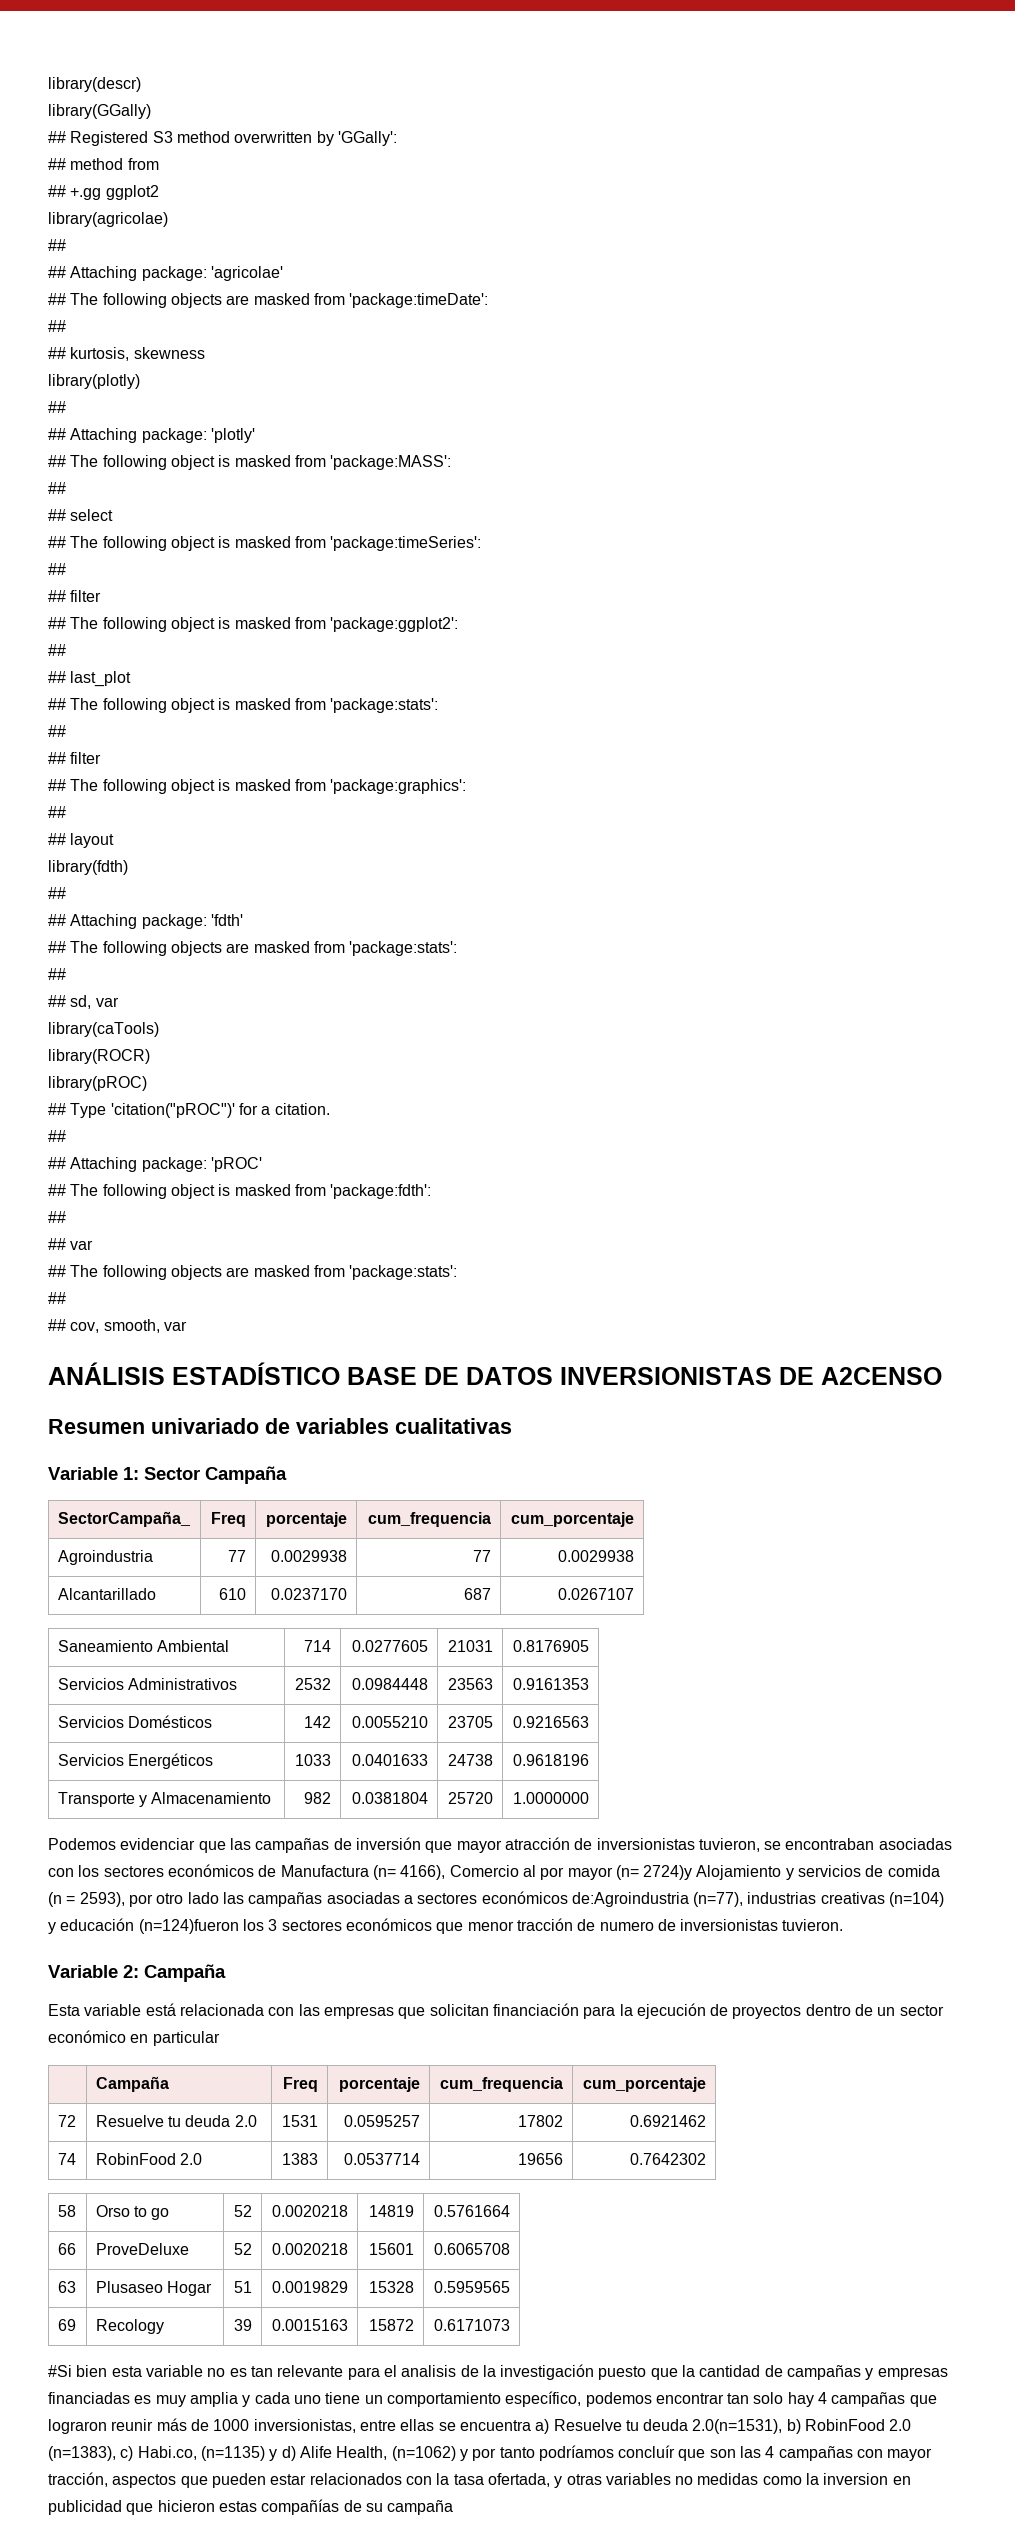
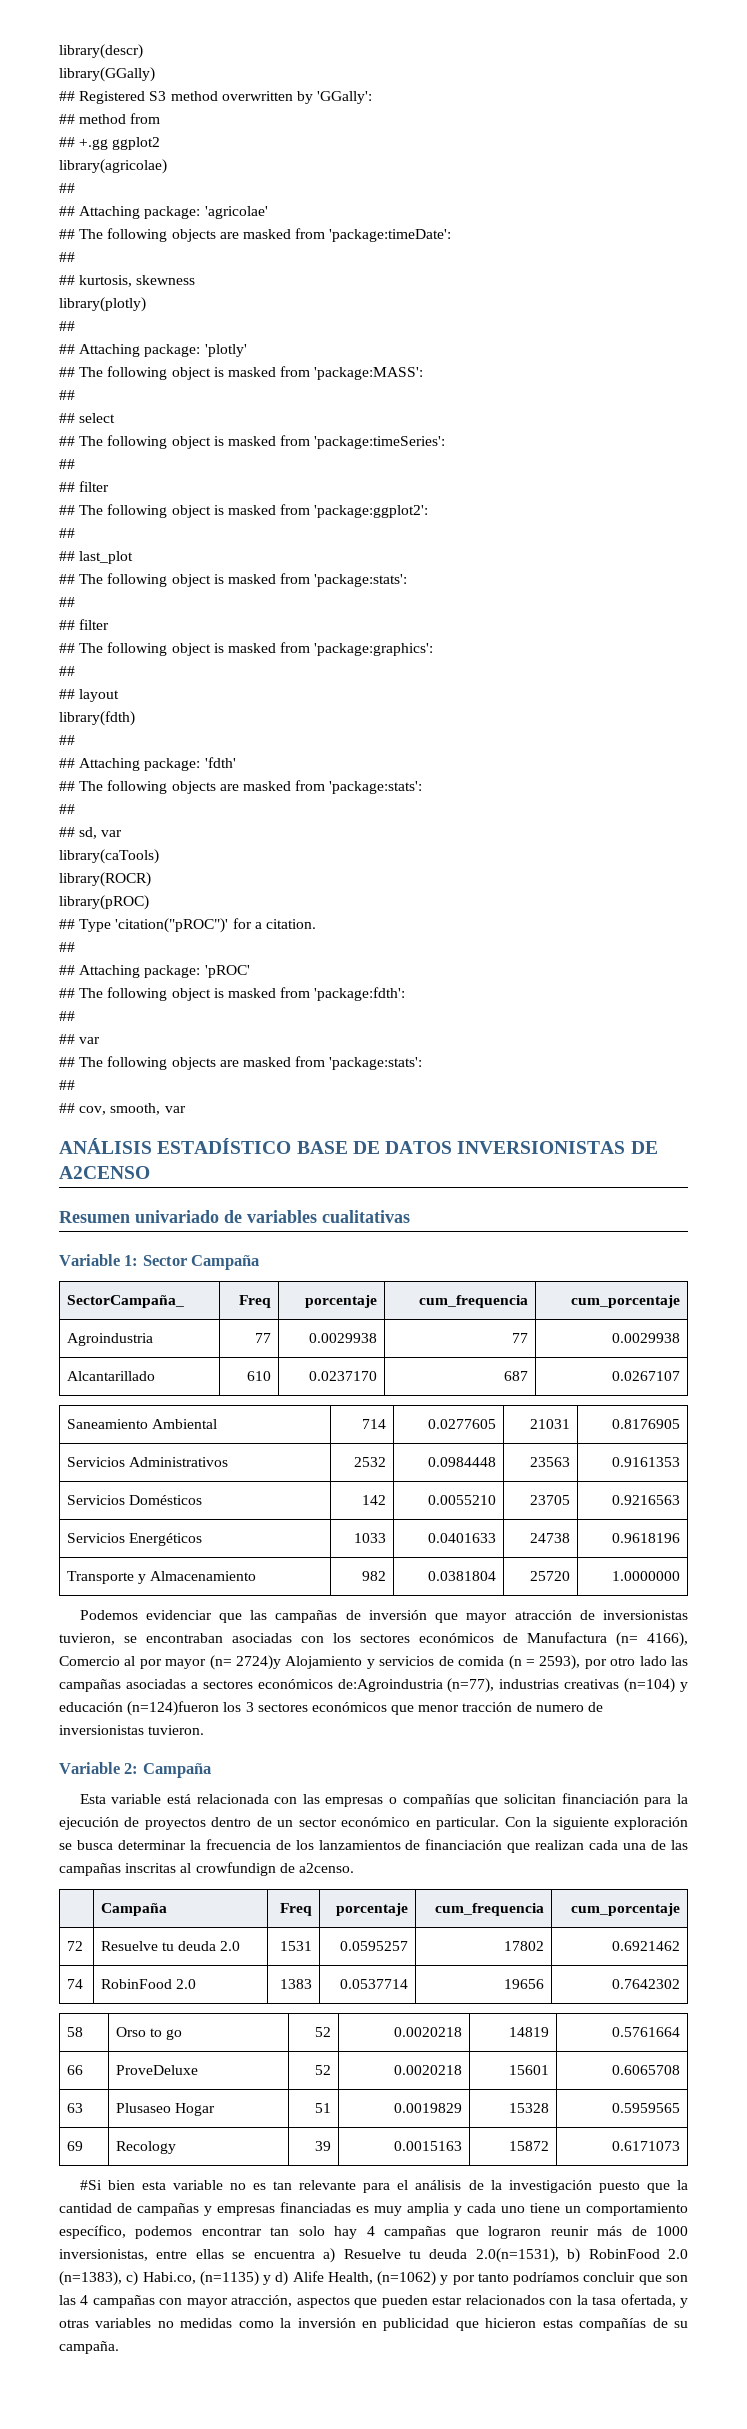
(394, 2012) none -> [389,1794,470,1807] o compañías
[152,2031,220,2046] particular -> [436,1817,688,1830] [59,1839,688,1853] [59,1862,354,1876] particular. Con la siguiente exploración se busca determinar la frecuencia de los lanzamientos de financiación que realizan cada una de las campañas inscritas al crowfundign de a2censo.
[401,2365,457,2377] analisis -> [415,2180,462,2190] análisis
[618,2445,676,2458] concluír -> [583,2272,636,2282] concluir
[48,2472,108,2487] tracción, -> [231,2295,293,2307] atracción,
[823,2473,889,2485] inversion -> [297,2318,356,2328] inversión
[387,2500,454,2515] campaña -> [59,2341,119,2354] campaña.

